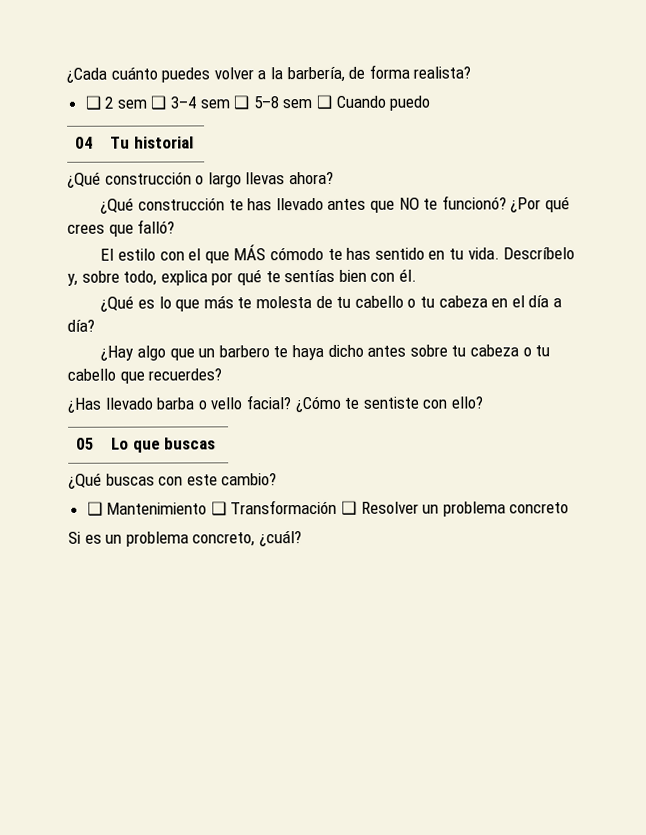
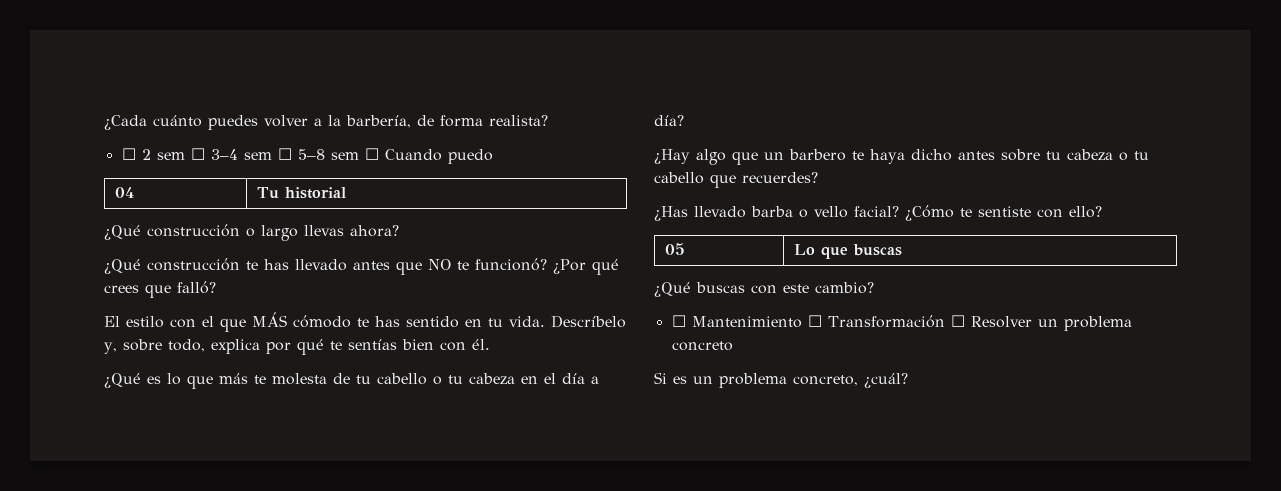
[84,95,101,110] ❑ -> [121,148,136,160] ☐
[150,95,167,110] ❑ -> [190,148,205,160] ☐
[233,95,250,110] ❑ -> [277,148,292,160] ☐
[316,94,333,110] ❑ -> [364,148,379,160] ☐
[86,499,358,516] ❑ Mantenimiento ❑ Transformación ❑ -> [671,315,965,328] ☐ Mantenimiento ☐ Transformación ☐

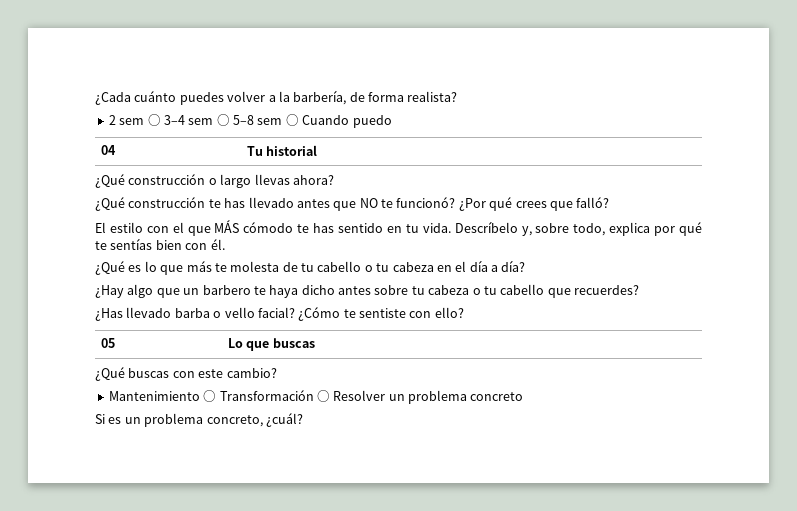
[121,148,136,160] ☐ -> (458, 96) none
[190,148,205,160] ☐ -> [147,114,161,126] ○
[277,148,292,160] ☐ -> [216,114,230,126] ○
[364,148,379,160] ☐ -> [285,114,299,126] ○
[671,315,965,328] ☐ Mantenimiento ☐ Transformación ☐ -> [108,390,330,402] Mantenimiento ○ Transformación ○

